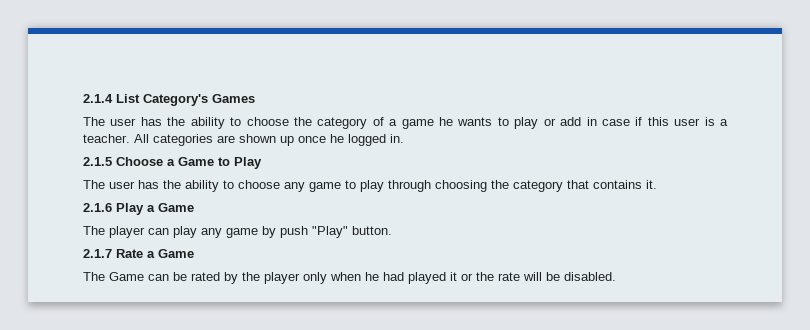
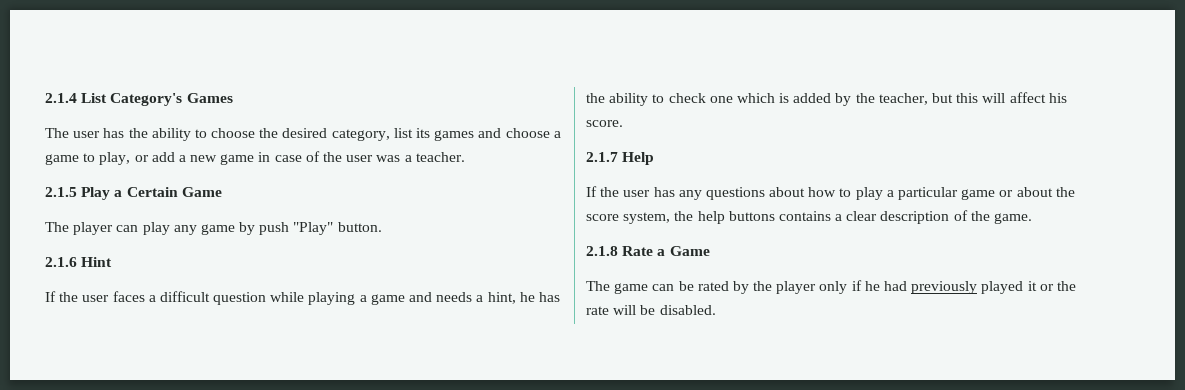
[317,117,728,129] [83,134,404,146] [83,157,262,169] [83,180,657,192] [83,203,112,212] category of a game he wants to play or add in case if this user is a teacher. All categories are shown up once he logged in. // 2.1.5 Choose a Game to Play // The user has the ability to choose any game to play through choosing the category that contains it. // 2.1.6 -> [282,128,561,141] [45,151,465,165] [45,187,77,197] desired category, list its games and choose a game to play, or add a new game in case of the user was a teacher. // 2.1.5
(155, 208) none -> [126,187,178,197] Certain
[83,249,112,258] 2.1.7 -> [45,257,113,267] [45,291,560,305] [586,92,1067,106] [586,120,623,127] [586,152,655,165] [586,186,1075,200] [586,210,1033,224] [586,246,618,256] 2.1.6 Hint // If the user faces a difficult question while playing a game and needs a hint, he has the ability to check one which is added by the teacher, but this will affect his score. // 2.1.7 Help // If the user has any questions about how to play a particular game or about the score system, the help buttons contains a clear description of the game. // 2.1.8
[109,272,144,281] Game -> [614,283,649,294] game
[330,272,361,281] when -> [851,280,862,291] if
(404, 276) none -> [911,281,978,294] previously

